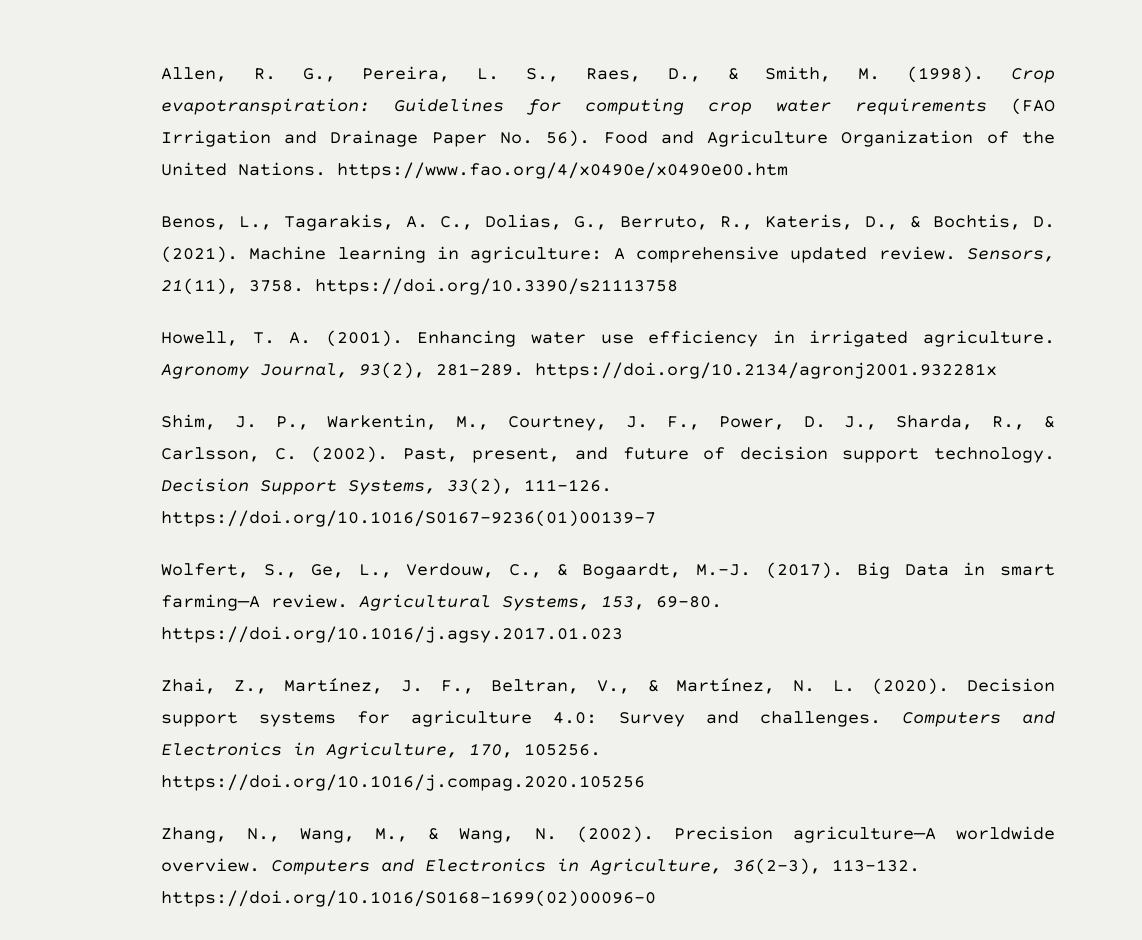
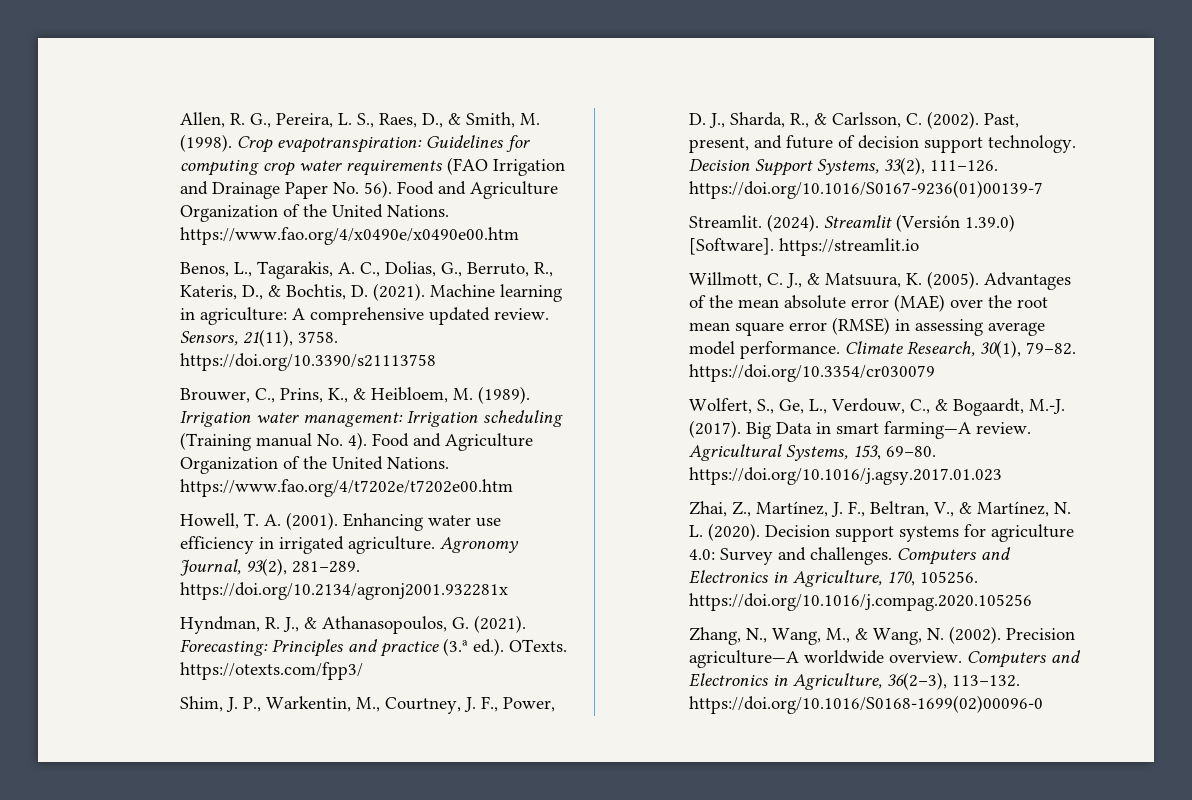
(678, 286) none -> [180,386,531,404] [180,410,564,427] [180,432,534,451] [180,456,450,474] [180,479,514,497] // Brouwer, C., Prins, K., & Heibloem, M. (1989). Irrigation water management: Irrigation scheduling (Training manual No. 4). Food and Agriculture Organization of the United Nations. https://www.fao.org/4/t7202e/t7202e00.htm
(997, 370) none -> [180,615,527,634] [180,638,568,657] [180,662,364,680] // Hyndman, R. J., & Athanasopoulos, G. (2021). Forecasting: Principles and practice (3.ª ed.). OTexts. https://otexts.com/fpp3/
(656, 518) none -> [689,214,1016,232] [689,238,920,256] [689,271,1072,290] [689,294,1049,312] [689,317,1046,336] [689,340,1077,359] [689,364,936,382] // Streamlit. (2024). Streamlit (Versión 1.39.0) [Software]. https://streamlit.io // Willmott, C. J., & Matsuura, K. (2005). Advantages of the mean absolute error (MAE) over the root mean square error (RMSE) in assessing average model performance. Climate Research, 30(1), 79–82. https://doi.org/10.3354/cr030079

